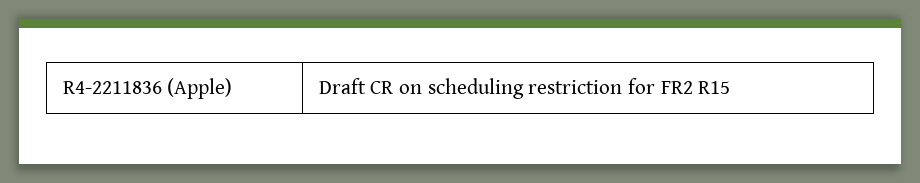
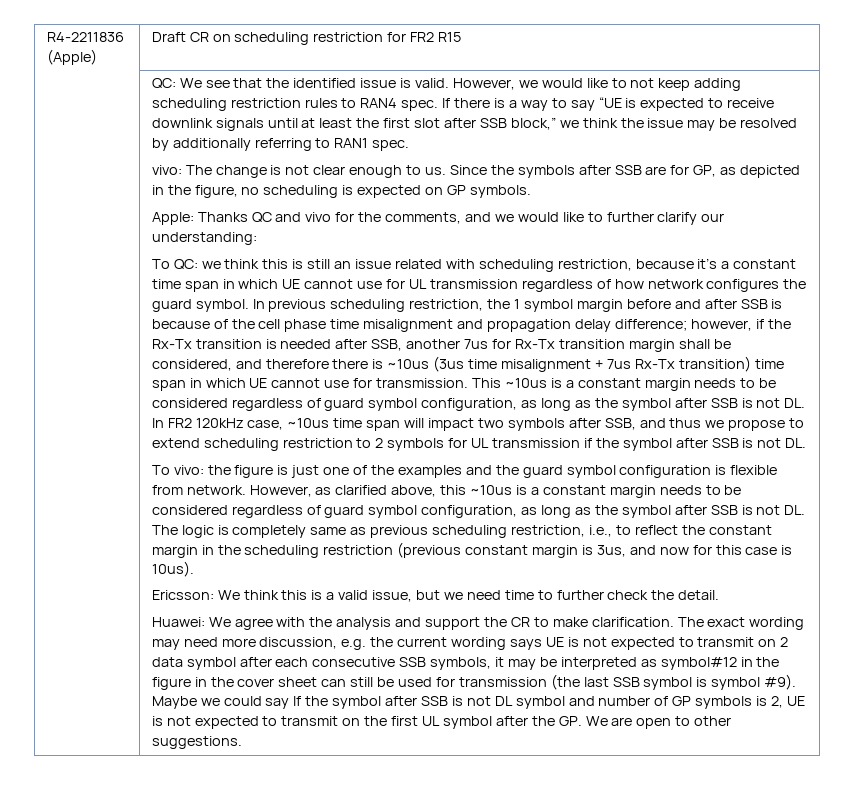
(731, 87) none -> [151,78,742,91] [151,97,775,111] [151,117,798,131] [151,138,410,151] [151,165,801,178] [151,185,531,198] [151,212,725,225] [151,232,257,245] [151,258,797,272] [151,279,807,292] [151,299,783,312] [151,319,791,332] [151,339,731,352] [151,356,784,372] [151,378,777,391] [151,398,806,411] [151,418,805,431] [151,438,807,451] [151,465,778,478] [151,485,742,498] [151,505,806,518] [151,525,772,538] [151,542,793,558] [151,561,194,577] [151,590,720,602] [151,617,805,630] [151,637,789,650] [151,657,780,670] [151,674,797,690] [151,696,805,709] [151,716,732,729] [151,736,242,749] // | QC: We see that the identified issue is valid. However, we would like to not keep adding scheduling restriction rules to RAN4 spec. If there is a way to say “UE is expected to receive downlink signals until at least the first slot after SSB block,” we think the issue may be resolved by additionally referring to RAN1 spec. // vivo: The change is not clear enough to us. Since the symbols after SSB are for GP, as depicted in the figure, no scheduling is expected on GP symbols. // Apple: Thanks QC and vivo for the comments, and we would like to further clarify our understanding: // To QC: we think this is still an issue related with scheduling restriction, because it’s a constant time span in which UE cannot use for UL transmission regardless of how network configures the guard symbol. In previous scheduling restriction, the 1 symbol margin before and after SSB is because of the cell phase time misalignment and propagation delay difference; however, if the Rx-Tx transition is needed after SSB, another 7us for Rx-Tx transition margin shall be considered, and therefore there is ~10us (3us time misalignment + 7us Rx-Tx transition) time span in which UE cannot use for transmission. This ~10us is a constant margin needs to be considered regardless of guard symbol configuration, as long as the symbol after SSB is not DL. In FR2 120kHz case, ~10us time span will impact two symbols after SSB, and thus we propose to extend scheduling restriction to 2 symbols for UL transmission if the symbol after SSB is not DL. // To vivo: the figure is just one of the examples and the guard symbol configuration is flexible from network. However, as clarified above, this ~10us is a constant margin needs to be considered regardless of guard symbol configuration, as long as the symbol after SSB is not DL. The logic is completely same as previous scheduling restriction, i.e., to reflect the constant margin in the scheduling restriction (previous constant margin is 3us, and now for this case is 10us). // Ericsson: We think this is a valid issue, but we need time to further check the detail. // Huawei: We agree with the analysis and support the CR to make clarification. The exact wording may need more discussion, e.g. the current wording says UE is not expected to transmit on 2 data symbol after each consecutive SSB symbols, it may be interpreted as symbol#12 in the figure in the cover sheet can still be used for transmission (the last SSB symbol is symbol #9). Maybe we could say If the symbol after SSB is not DL symbol and number of GP symbols is 2, UE is not expected to transmit on the first UL symbol after the GP. We are open to other suggestions.

